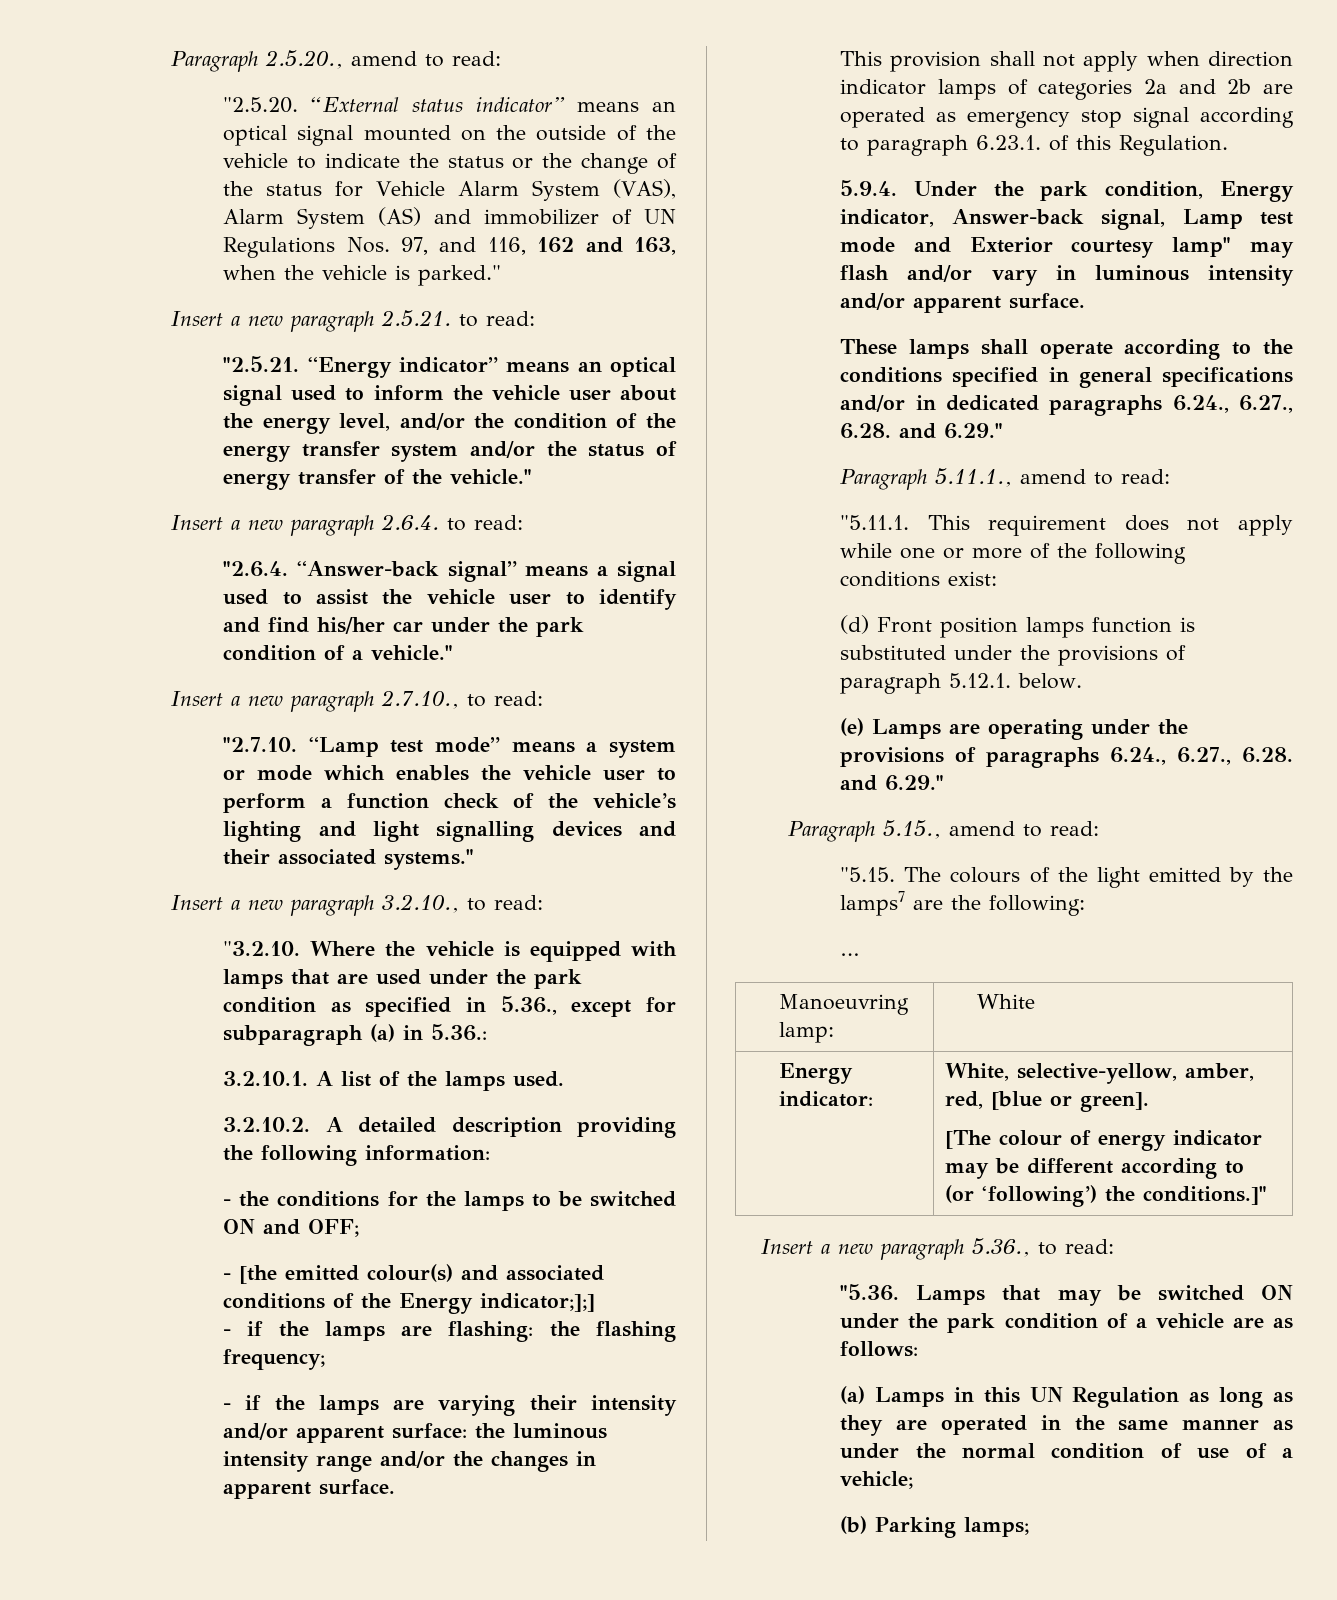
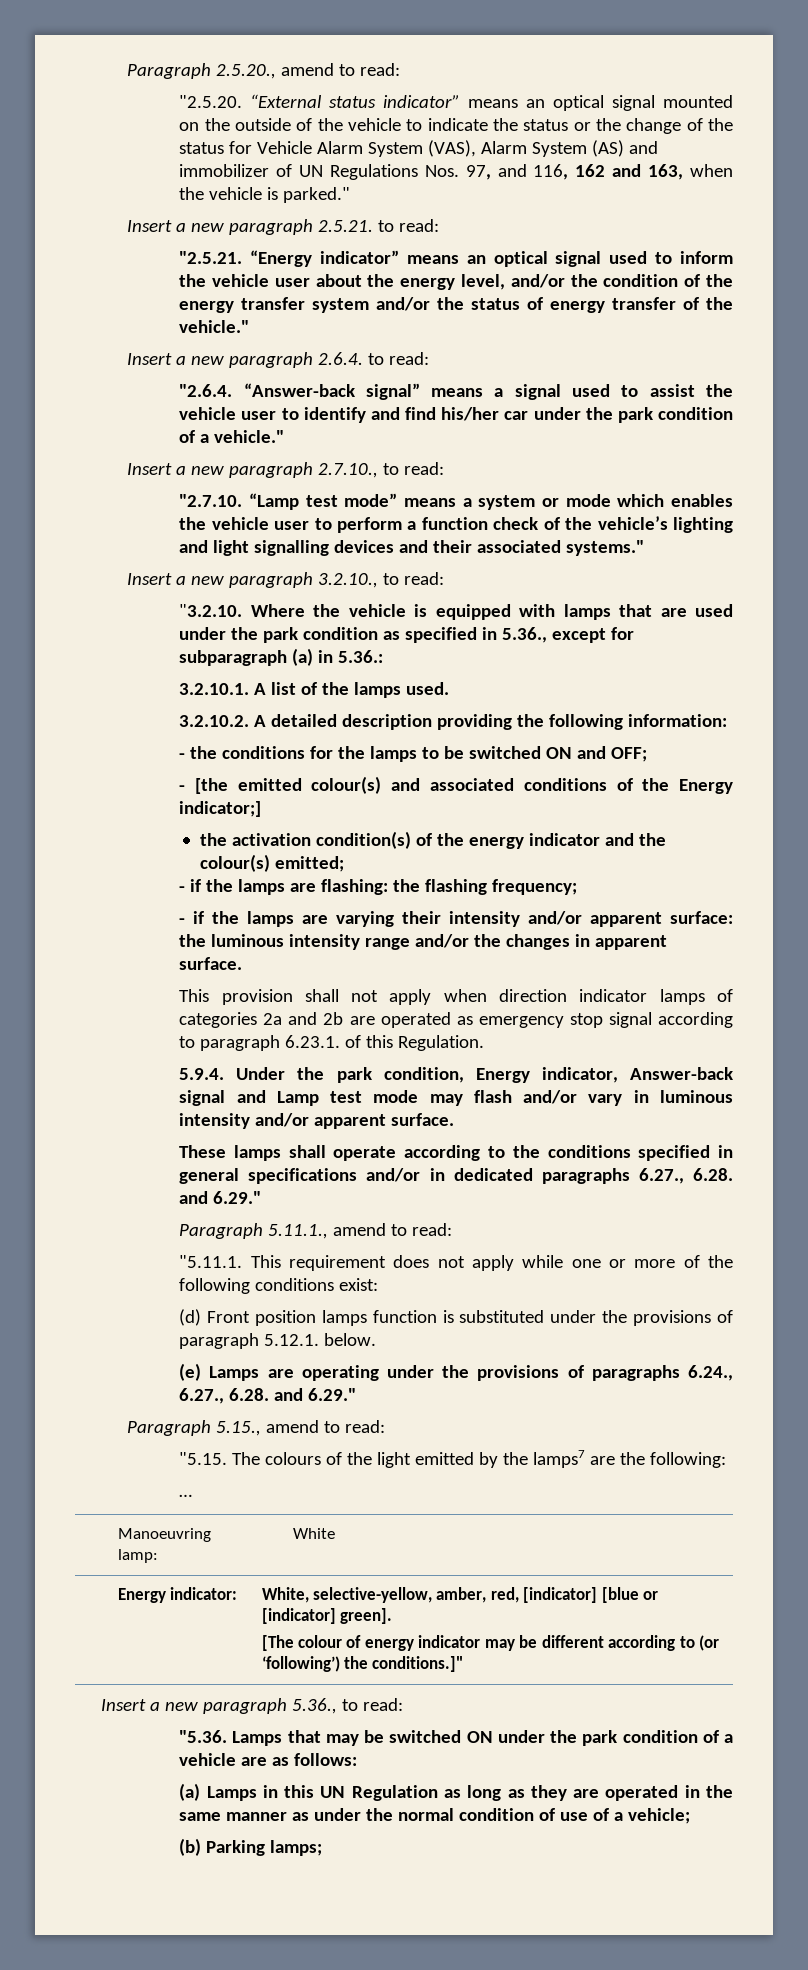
[480,1293,596,1312] indicator;];] -> [179,801,262,817] [199,831,666,849] [199,854,344,872] indicator;] // the activation condition(s) of the energy indicator and the colour(s) emitted;
[1101,209,1166,230] signal, -> [179,1090,266,1106] signal and
[913,237,1232,258] and Exterior courtesy lamp" -> (419, 1096) none
[1172,395,1229,413] 6.24., -> (630, 1176) none
(984, 1100) none -> [523,1587,598,1603] [indicator]
(1073, 1100) none -> [261,1608,336,1624] [indicator]

